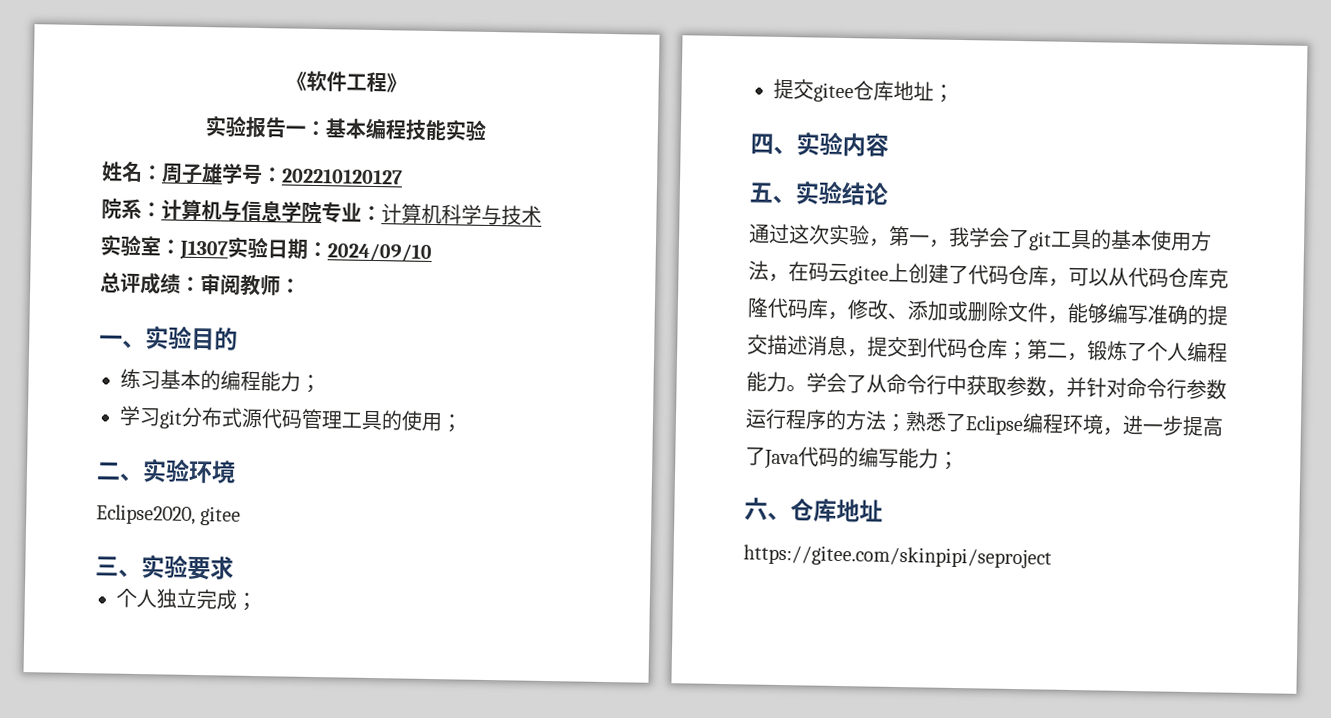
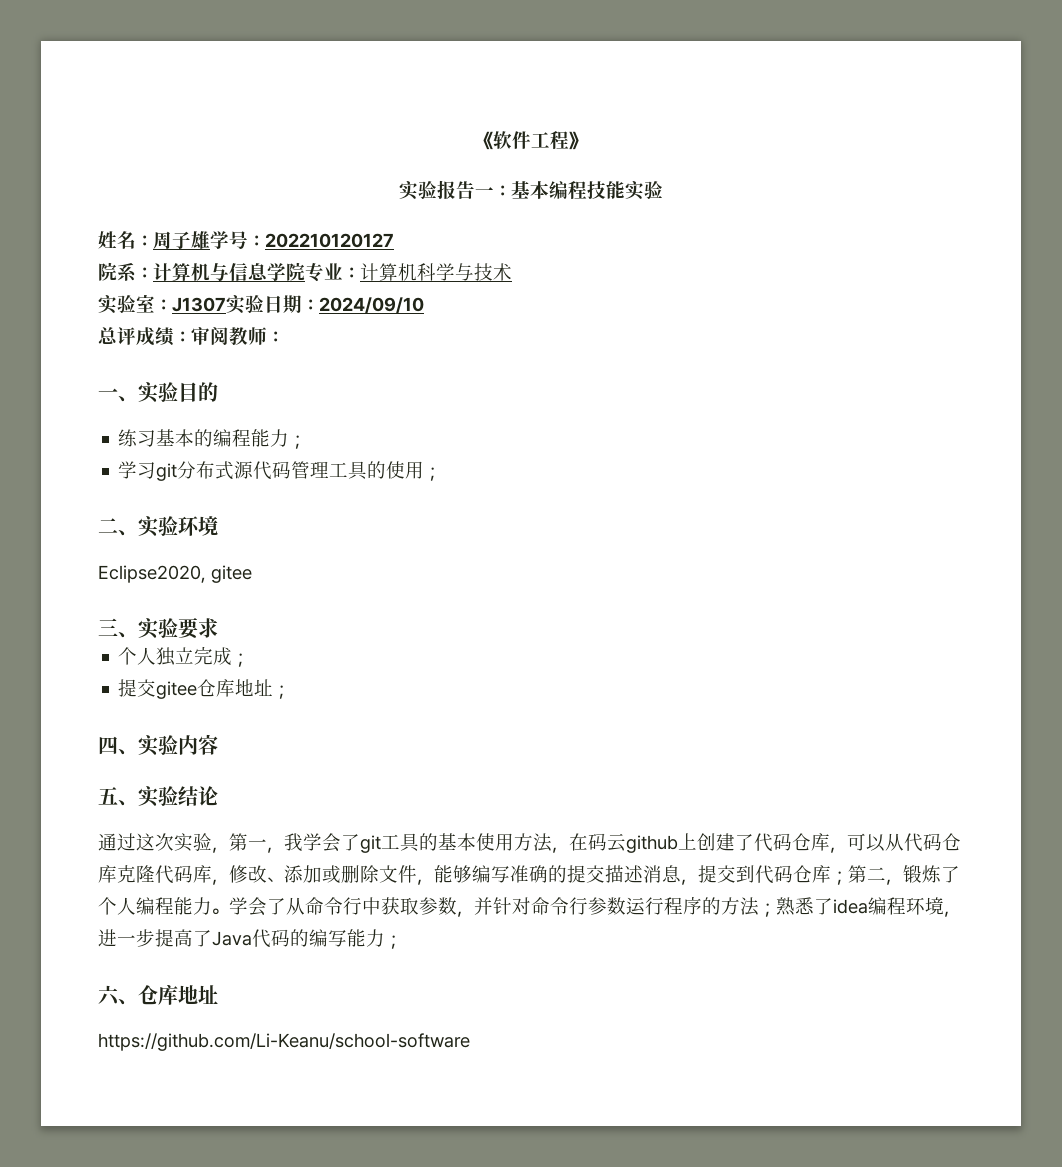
[848,265,889,285] gitee -> [626,835,678,853] github
[965,415,1024,436] Eclipse -> [833,899,868,914] idea
[743,544,1052,569] https://gitee.com/skinpipi/seproject -> [98,1033,470,1051] https://github.com/Li-Keanu/school-software

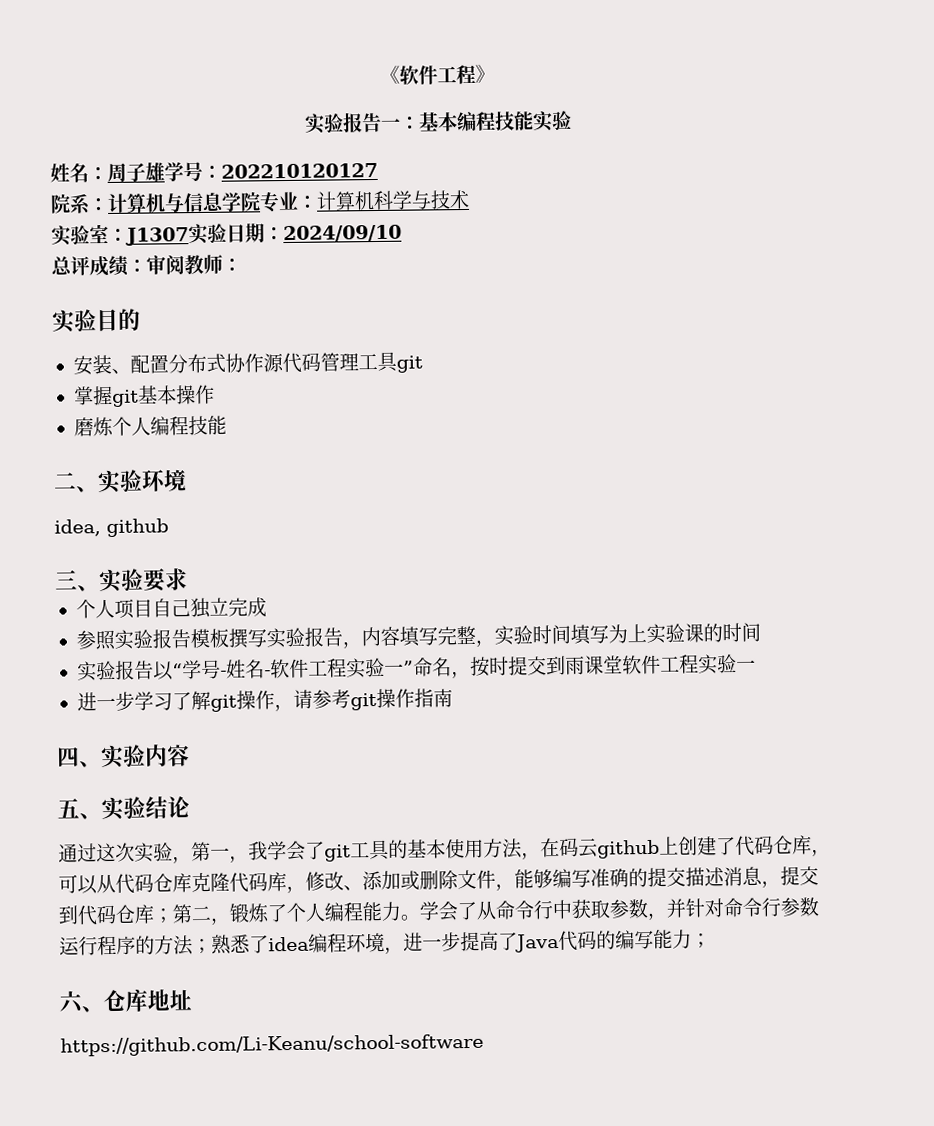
[98,388,138,402] 一、 -> (242, 265) none
[118,429,307,449] [118,461,442,481] 练习基本的编程能力； // 学习git分布式源代码管理工具的使用； -> [72,351,423,376] [73,384,215,407] [73,415,227,437] 安装、配置分布式协作源代码管理工具git // 掌握git基本操作 // 磨炼个人编程技能
[98,565,252,583] Eclipse2020, gitee -> [54,518,169,538] idea, github
(157, 656) none -> [113,598,191,619] 项目自己
[232,653,250,667] [118,679,291,699] ； // 提交gitee仓库地址； -> [75,622,761,651] [76,654,756,682] [76,688,453,712] // 参照实验报告模板撰写实验报告，内容填写完整，实验时间填写为上实验课的时间 // 实验报告以“学号-姓名-软件工程实验一”命名，按时提交到雨课堂软件工程实验一 // 进一步学习了解git操作，请参考git操作指南

